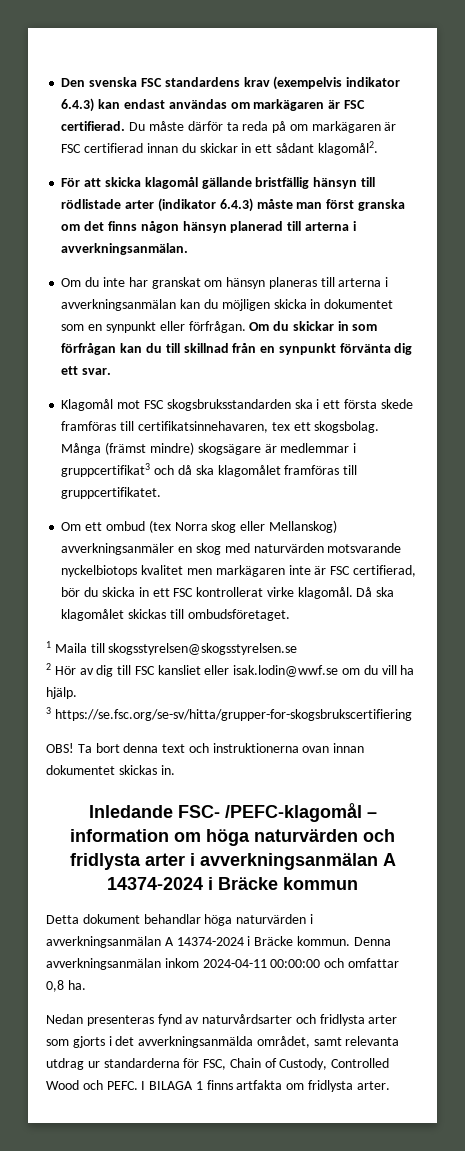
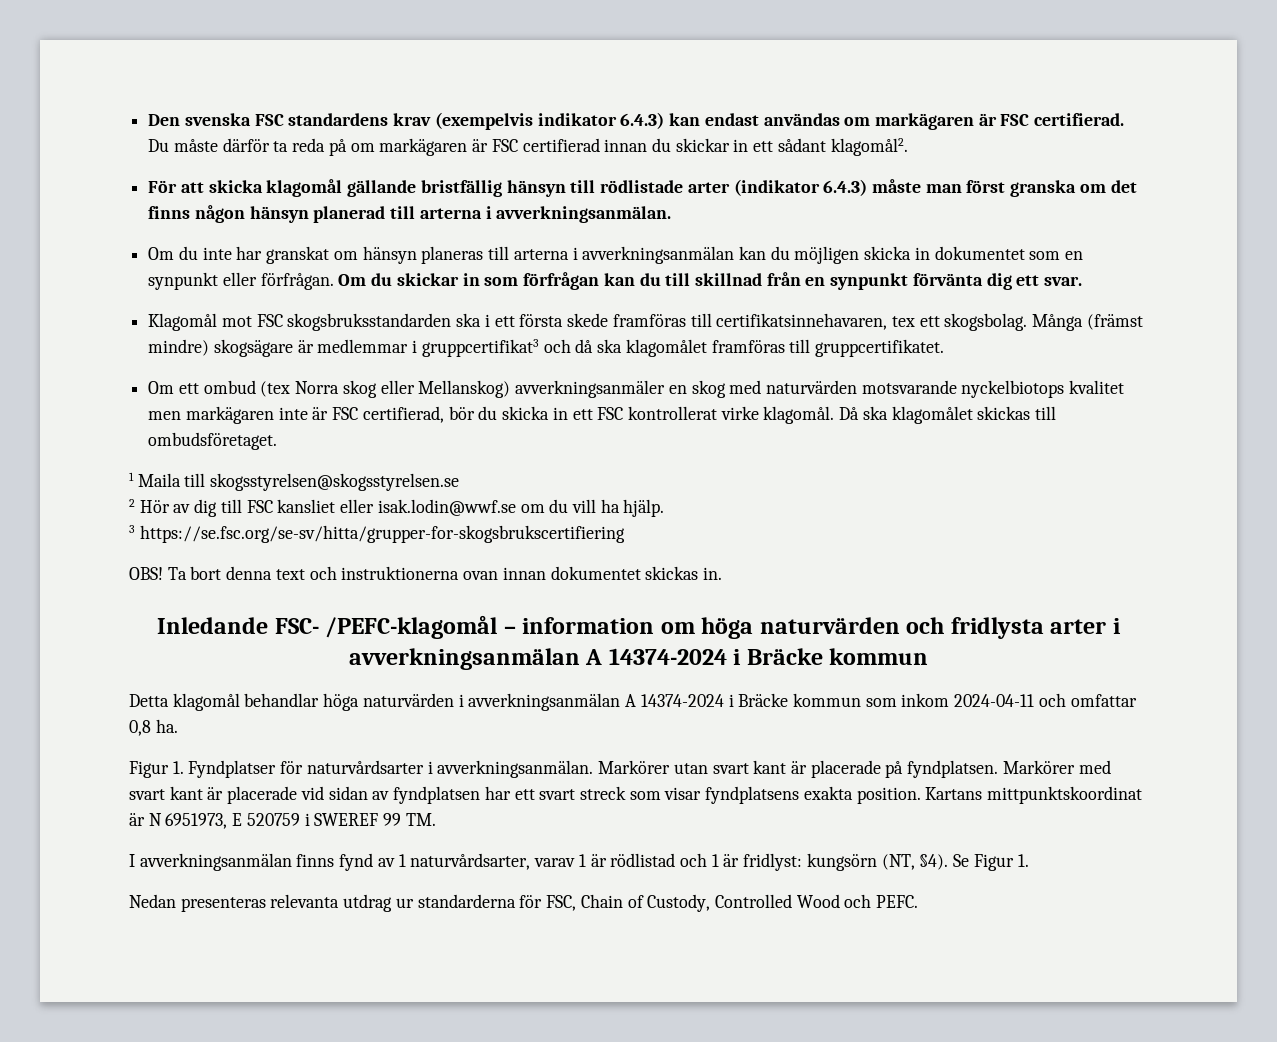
[82,914,140,924] dokument -> [172,693,240,711] klagomål
[296,936,391,946] [46,958,161,970] kommun. Denna avverkningsanmälan -> [792,693,897,707] kommun som
[270,959,321,968] 00:00:00 -> (1035, 700) none
[46,1014,398,1026] [46,1036,342,1048] Nedan presenteras fynd av naturvårdsarter och fridlysta arter som gjorts i det avverkningsanmälda området, samt -> [129,760,1111,778] [129,786,1143,804] [129,813,436,829] [129,853,1029,871] [129,894,266,912] Figur 1. Fyndplatser för naturvårdsarter i avverkningsanmälan. Markörer utan svart kant är placerade på fyndplatsen. Markörer med svart kant är placerade vid sidan av fyndplatsen har ett svart streck som visar fyndplatsens exakta position. Kartans mittpunktskoordinat är N 6951973, E 520759 i SWEREF 99 TM. // I avverkningsanmälan finns fynd av 1 naturvårdsarter, varav 1 är rödlistad och 1 är fridlyst: kungsörn (NT, §4). Se Figur 1. // Nedan presenteras
[141,1080,390,1092] I BILAGA 1 finns artfakta om fridlysta arter. -> (919, 901) none

